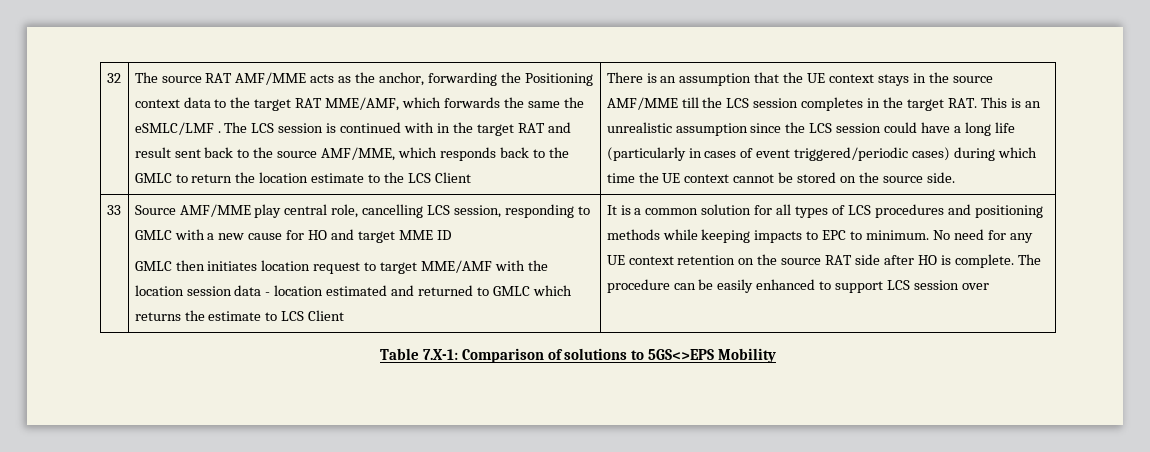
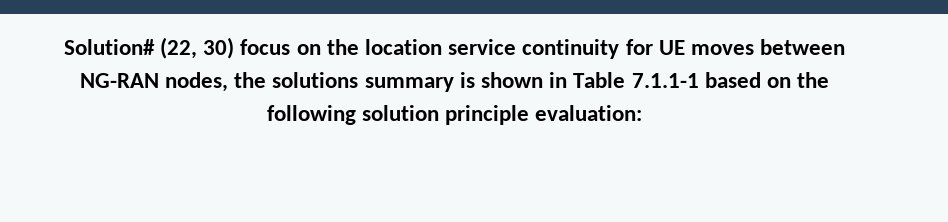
[106,73,121,83] [134,72,593,86] [134,97,584,111] [134,122,571,136] [134,147,569,161] [134,172,471,183] [606,72,993,86] [606,97,1041,111] [606,122,1015,136] [606,147,1037,161] [606,172,955,183] [106,205,121,215] [134,204,590,218] [134,229,451,243] [134,260,548,274] [134,285,572,296] [134,310,345,321] [606,204,1043,218] [606,229,1033,243] [606,254,1041,268] [606,279,989,293] [379,348,777,363] 32 | The source RAT AMF/MME acts as the anchor, forwarding the Positioning context data to the target RAT MME/AMF, which forwards the same the eSMLC/LMF . The LCS session is continued with in the target RAT and result sent back to the source AMF/MME, which responds back to the GMLC to return the location estimate to the LCS Client | There is an assumption that the UE context stays in the source AMF/MME till the LCS session completes in the target RAT. This is an unrealistic assumption since the LCS session could have a long life (particularly in cases of event triggered/periodic cases) during which time the UE context cannot be stored on the source side. // 33 | Source AMF/MME play central role, cancelling LCS session, responding to GMLC with a new cause for HO and target MME ID // GMLC then initiates location request to target MME/AMF with the location session data - location estimated and returned to GMLC which returns the estimate to LCS Client | It is a common solution for all types of LCS procedures and positioning methods while keeping impacts to EPC to minimum. No need for any UE context retention on the source RAT side after HO is complete. The procedure can be easily enhanced to support LCS session over // Table 7.X-1: Comparison of solutions to 5GS<>EPS Mobility -> [63,37,846,59] [79,72,830,92] [266,105,643,125] Solution# (22, 30) focus on the location service continuity for UE moves between NG-RAN nodes, the solutions summary is shown in Table 7.1.1-1 based on the following solution principle evaluation:

